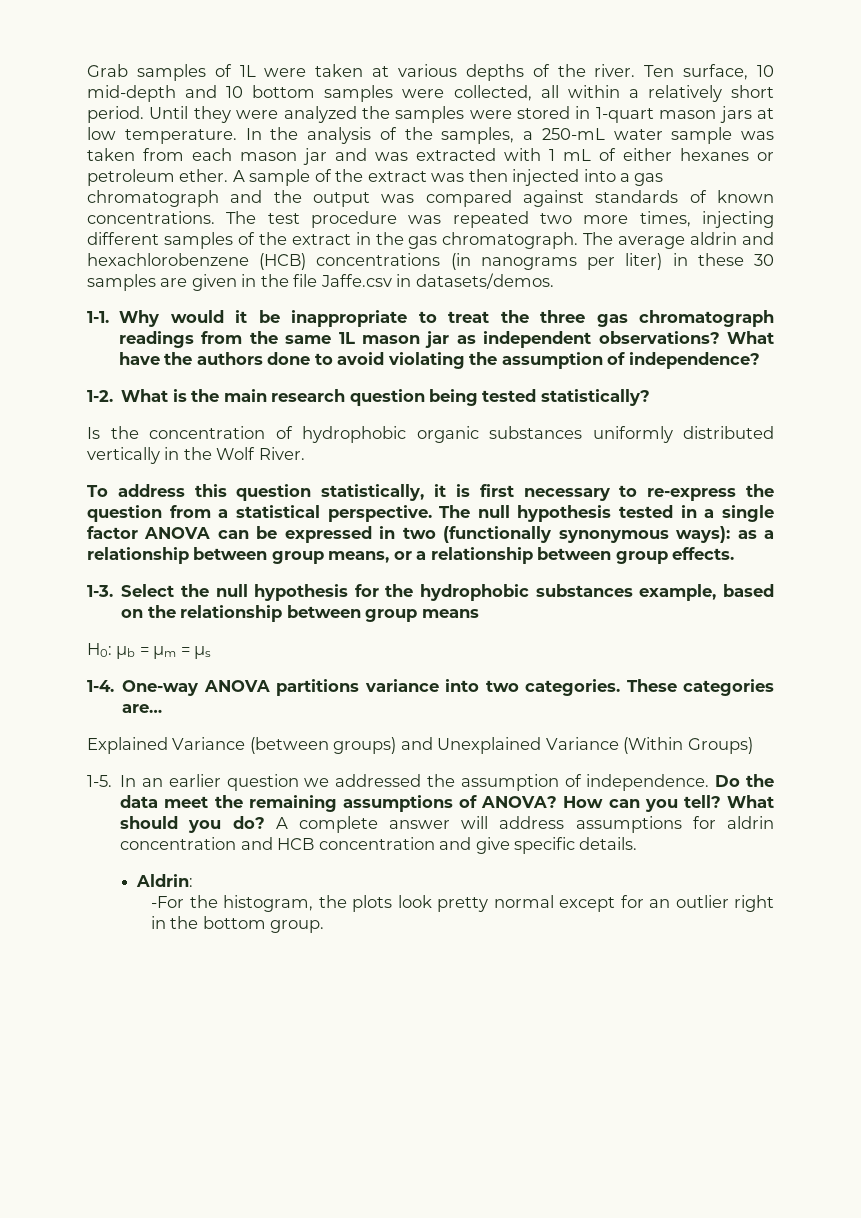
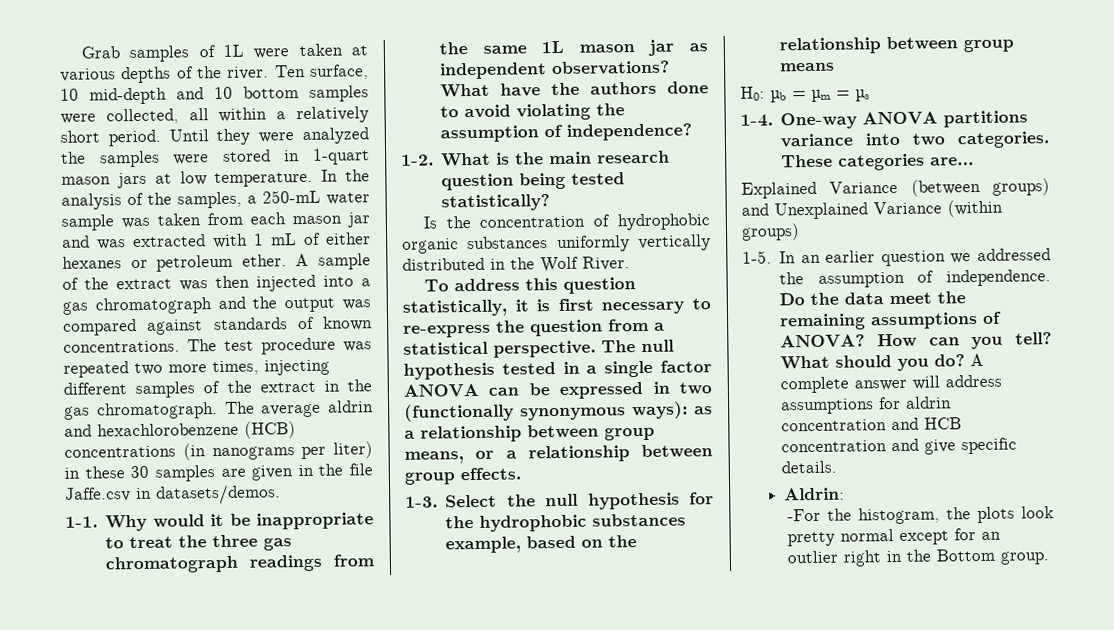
[683,426,774,439] [87,447,160,464] distributed vertically -> [638,234,711,252] [402,257,485,271] vertically distributed
[623,737,753,754] (Within Groups) -> [947,199,1003,218] [741,223,800,241] (within groups)
[202,916,266,929] bottom -> [935,548,995,562] Bottom

